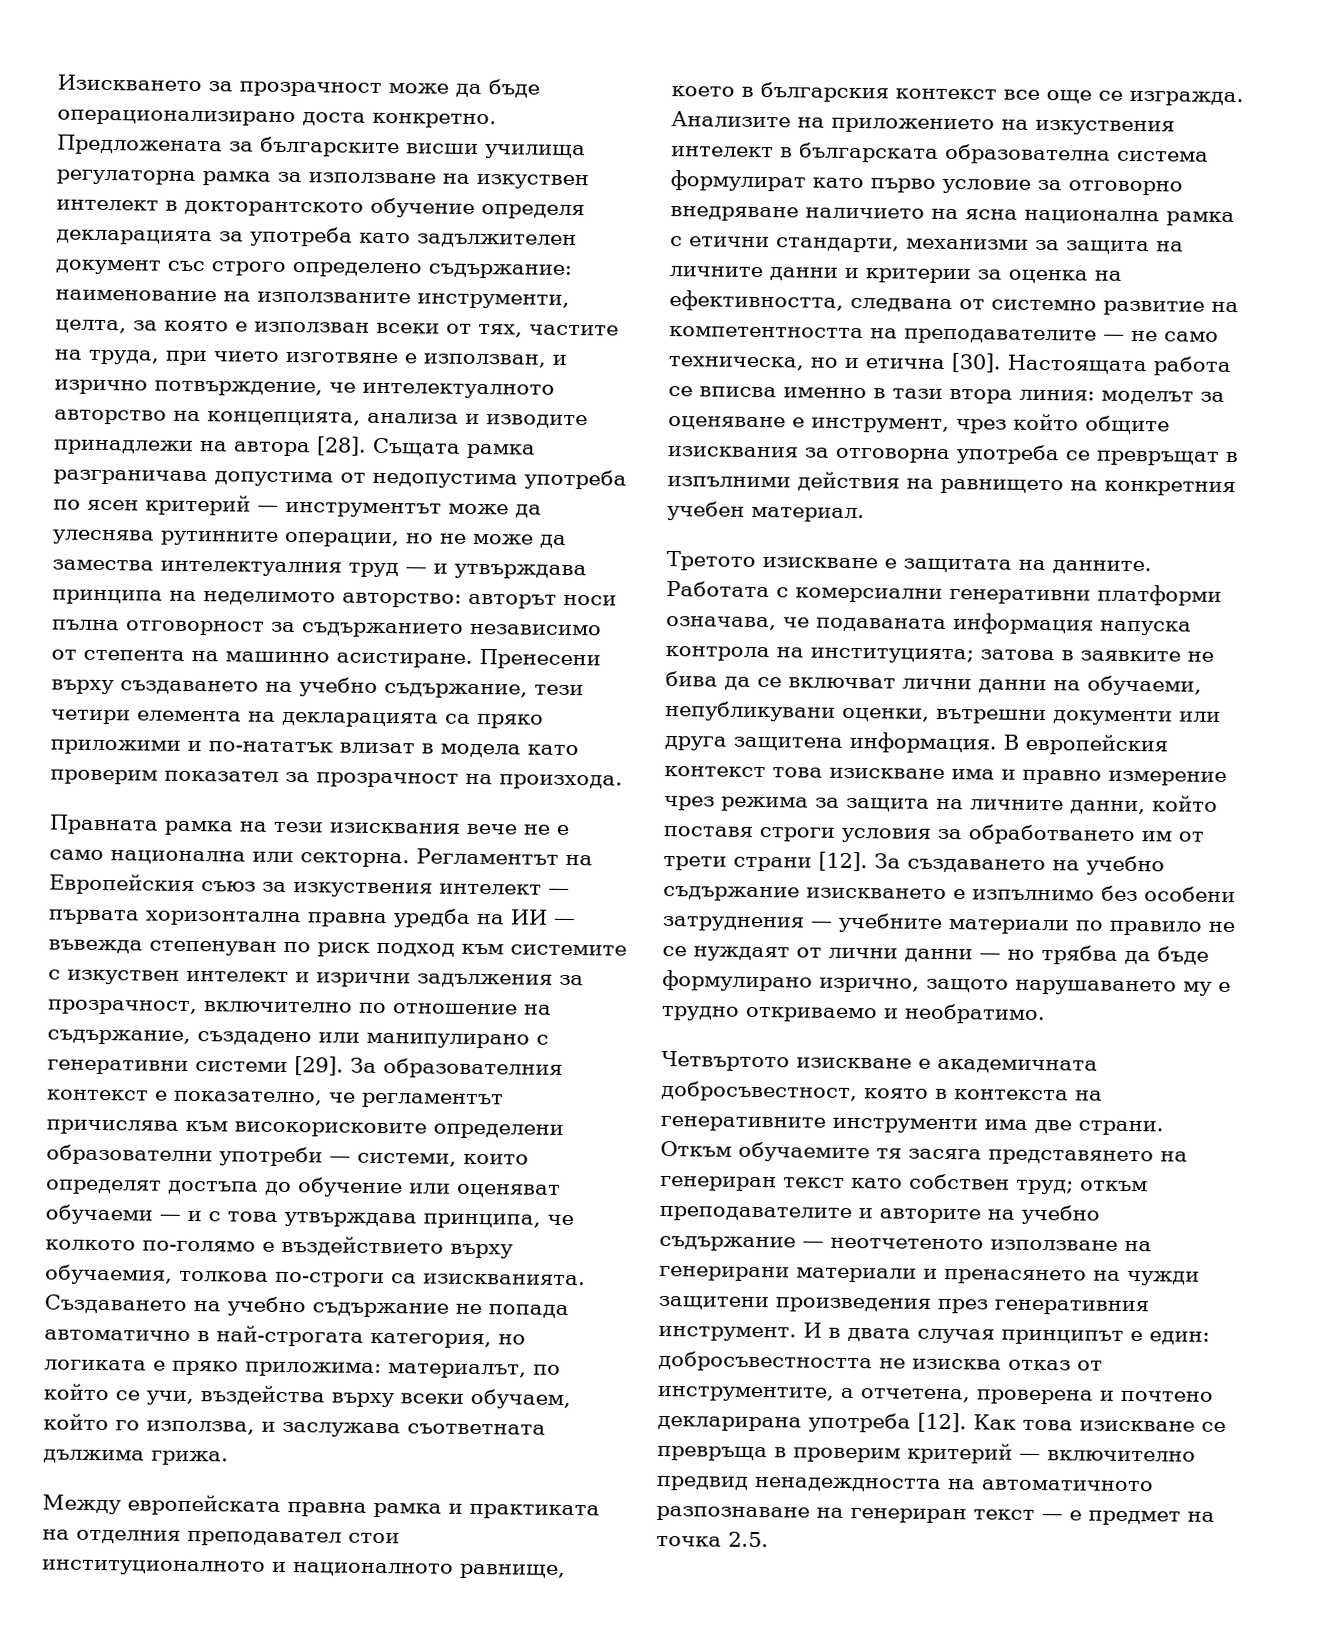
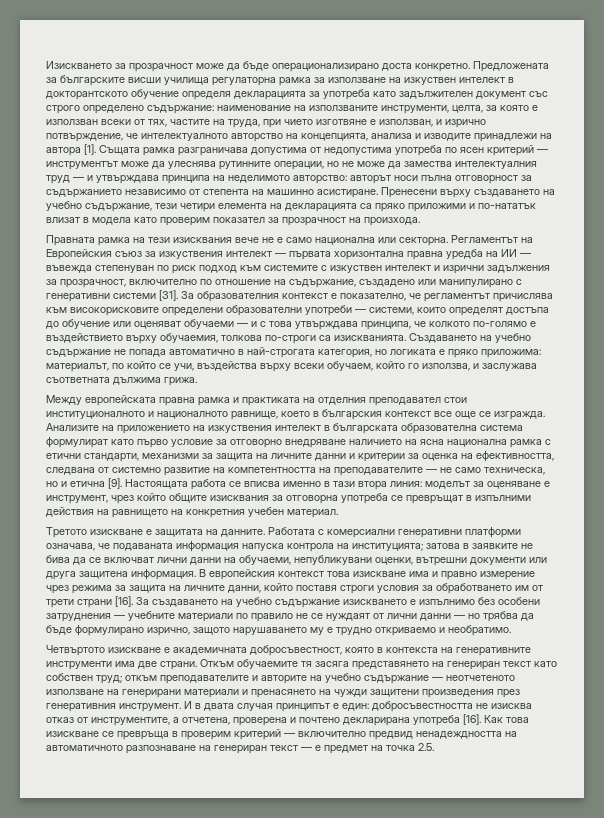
[316,436,367,456] [28]. -> [84,144,96,155] [1].
[294,1056,344,1076] [29]. -> [159,290,178,301] [31].
[951,353,1001,373] [30]. -> [108,478,122,489] [9].
[818,851,868,872] [12]. -> [115,596,133,607] [16].
[917,1412,967,1433] [12]. -> [463,714,481,725] [16].

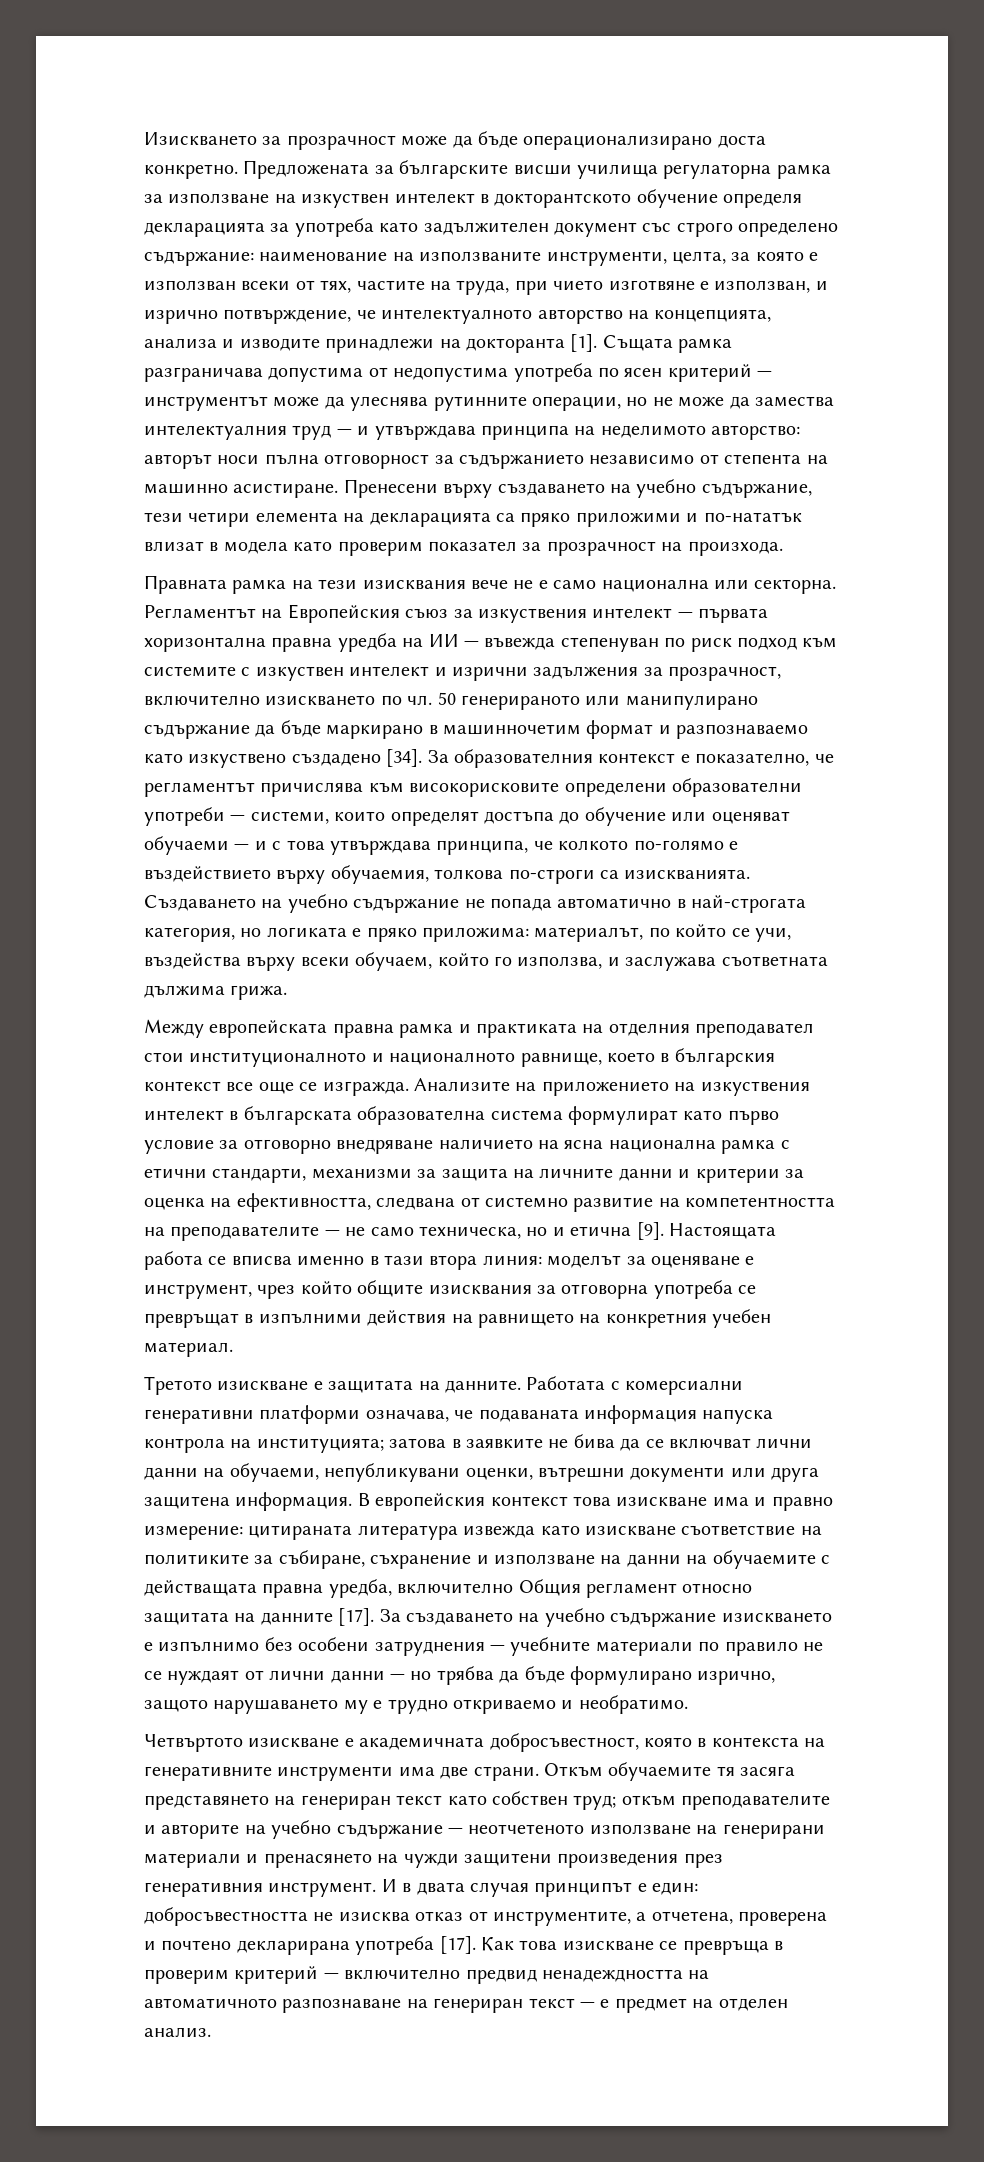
[46,147,81,156] автора -> [466,338,565,353] докторанта
[200,279,522,288] [46,290,178,302] по отношение на съдържание, създадено или манипулирано с генеративни системи [31]. -> [265,692,758,710] [144,720,809,739] [144,749,423,768] изискването по чл. 50 генерираното или манипулирано съдържание да бъде маркирано в машинночетим формат и разпознаваемо като изкуствено създадено [34].
[480,571,535,580] [46,583,543,594] [46,596,133,608] измерение чрез режима за защита на личните данни, който поставя строги условия за обработването им от трети страни [16]. -> [144,1525,822,1540] [144,1550,830,1569] [144,1579,753,1598] [144,1608,375,1626] измерение: цитираната литература извежда като изискване съответствие на политиките за събиране, съхранение и използване на данни на обучаемите с действащата правна уредба, включително Общия регламент относно защитата на данните [17].
[463,714,481,725] [16]. -> [439,1936,476,1954] [17].
[386,743,434,751] точка 2.5. -> [718,1998,788,2011] [144,2027,211,2037] отделен анализ.

